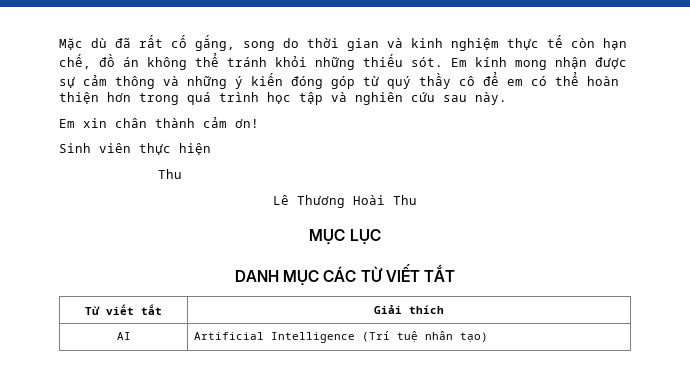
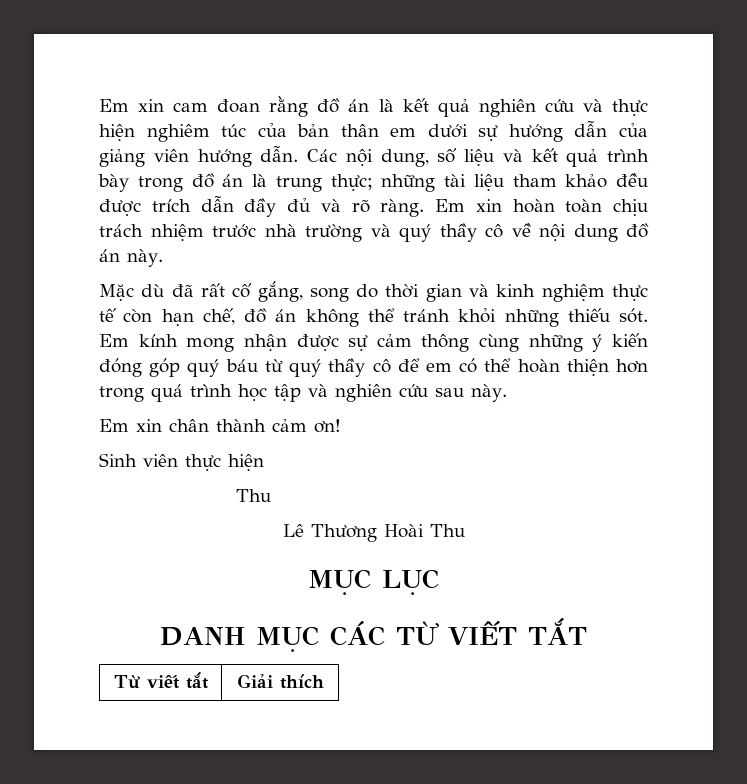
(59, 44) none -> [99,96,649,117] [99,121,649,142] [99,146,649,167] [98,173,648,192] [99,196,648,217] [99,223,649,242] [99,249,163,267] Em xin cam đoan rằng đồ án là kết quả nghiên cứu và thực hiện nghiêm túc của bản thân em dưới sự hướng dẫn của giảng viên hướng dẫn. Các nội dung, số liệu và kết quả trình bày trong đồ án là trung thực; những tài liệu tham khảo đều được trích dẫn đầy đủ và rõ ràng. Em xin hoàn toàn chịu trách nhiệm trước nhà trường và quý thầy cô về nội dung đồ án này. //
[163,76,179,86] và -> [479,334,520,352] cùng
(355, 82) none -> [187,359,258,377] quý báu
[116,332,131,340] [193,331,488,343] // AI | Artificial Intelligence (Trí tuệ nhân tạo) -> (324, 681) none

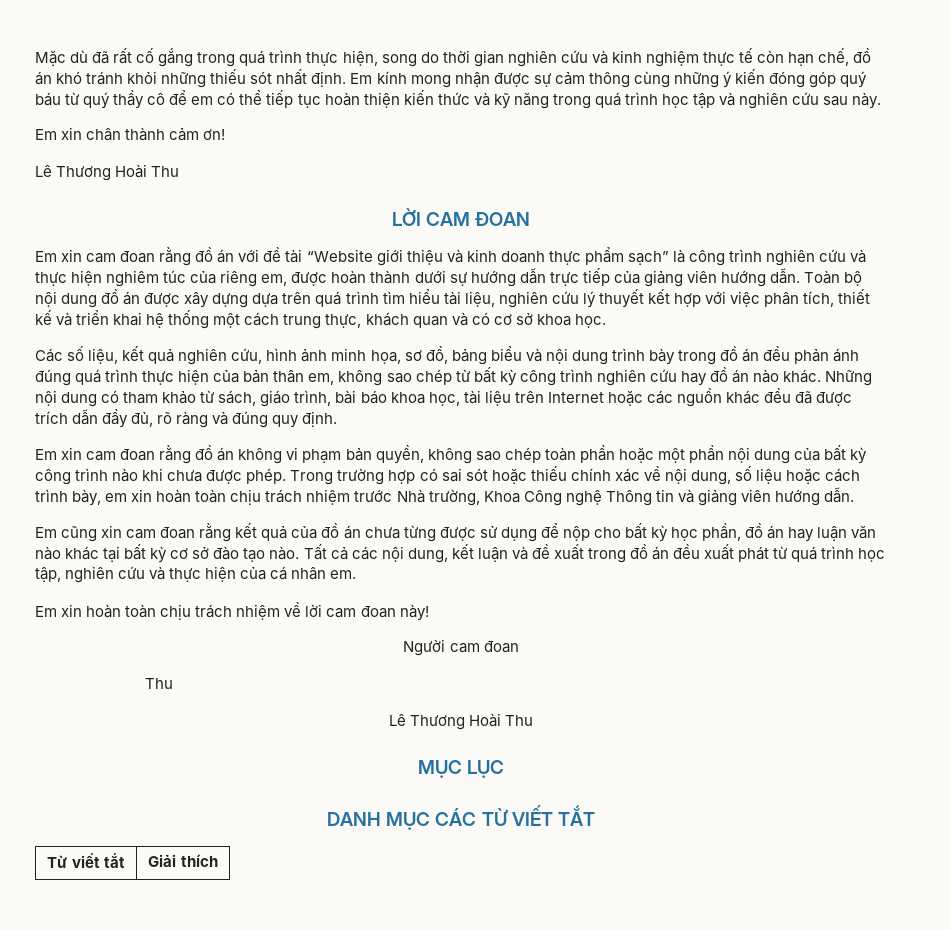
[99,96,649,117] [99,121,649,142] [99,146,649,167] [98,173,648,192] [99,196,648,217] [99,223,649,242] [99,249,163,267] Em xin cam đoan rằng đồ án là kết quả nghiên cứu và thực hiện nghiêm túc của bản thân em dưới sự hướng dẫn của giảng viên hướng dẫn. Các nội dung, số liệu và kết quả trình bày trong đồ án là trung thực; những tài liệu tham khảo đều được trích dẫn đầy đủ và rõ ràng. Em xin hoàn toàn chịu trách nhiệm trước nhà trường và quý thầy cô về nội dung đồ án này. // -> (35, 58) none
[257,281,303,302] gắng, -> [158,48,378,67] gắng trong quá trình thực hiện,
(462, 293) none -> [507,50,588,67] nghiên cứu
[305,308,395,327] không thể -> [56,71,83,84] khó
[619,308,648,323] sót. -> [250,69,347,88] sót nhất định.
[517,359,649,377] hoàn thiện hơn -> [266,90,549,109] tiếp tục hoàn thiện kiến thức và kỹ năng
[99,453,264,472] Sinh viên thực hiện -> [35,164,180,181] [391,208,531,226] [35,247,867,266] [35,268,863,287] [35,289,871,308] [35,310,606,329] [35,346,860,365] [35,367,873,386] [35,388,853,407] [35,409,338,428] [35,445,868,464] [35,466,861,485] [35,487,855,506] [35,523,877,542] [35,544,886,563] [35,566,357,583] [35,602,429,621] [403,639,519,656] Lê Thương Hoài Thu // LỜI CAM ĐOAN // Em xin cam đoan rằng đồ án với đề tài “Website giới thiệu và kinh doanh thực phẩm sạch” là công trình nghiên cứu và thực hiện nghiêm túc của riêng em, được hoàn thành dưới sự hướng dẫn trực tiếp của giảng viên hướng dẫn. Toàn bộ nội dung đồ án được xây dựng dựa trên quá trình tìm hiểu tài liệu, nghiên cứu lý thuyết kết hợp với việc phân tích, thiết kế và triển khai hệ thống một cách trung thực, khách quan và có cơ sở khoa học. // Các số liệu, kết quả nghiên cứu, hình ảnh minh họa, sơ đồ, bảng biểu và nội dung trình bày trong đồ án đều phản ánh đúng quá trình thực hiện của bản thân em, không sao chép từ bất kỳ công trình nghiên cứu hay đồ án nào khác. Những nội dung có tham khảo từ sách, giáo trình, bài báo khoa học, tài liệu trên Internet hoặc các nguồn khác đều đã được trích dẫn đầy đủ, rõ ràng và đúng quy định. // Em xin cam đoan rằng đồ án không vi phạm bản quyền, không sao chép toàn phần hoặc một phần nội dung của bất kỳ công trình nào khi chưa được phép. Trong trường hợp có sai sót hoặc thiếu chính xác về nội dung, số liệu hoặc cách trình bày, em xin hoàn toàn chịu trách nhiệm trước Nhà trường, Khoa Công nghệ Thông tin và giảng viên hướng dẫn. // Em cũng xin cam đoan rằng kết quả của đồ án chưa từng được sử dụng để nộp cho bất kỳ học phần, đồ án hay luận văn nào khác tại bất kỳ cơ sở đào tạo nào. Tất cả các nội dung, kết luận và đề xuất trong đồ án đều xuất phát từ quá trình học tập, nghiên cứu và thực hiện của cá nhân em. // Em xin hoàn toàn chịu trách nhiệm về lời cam đoan này! // Người cam đoan

